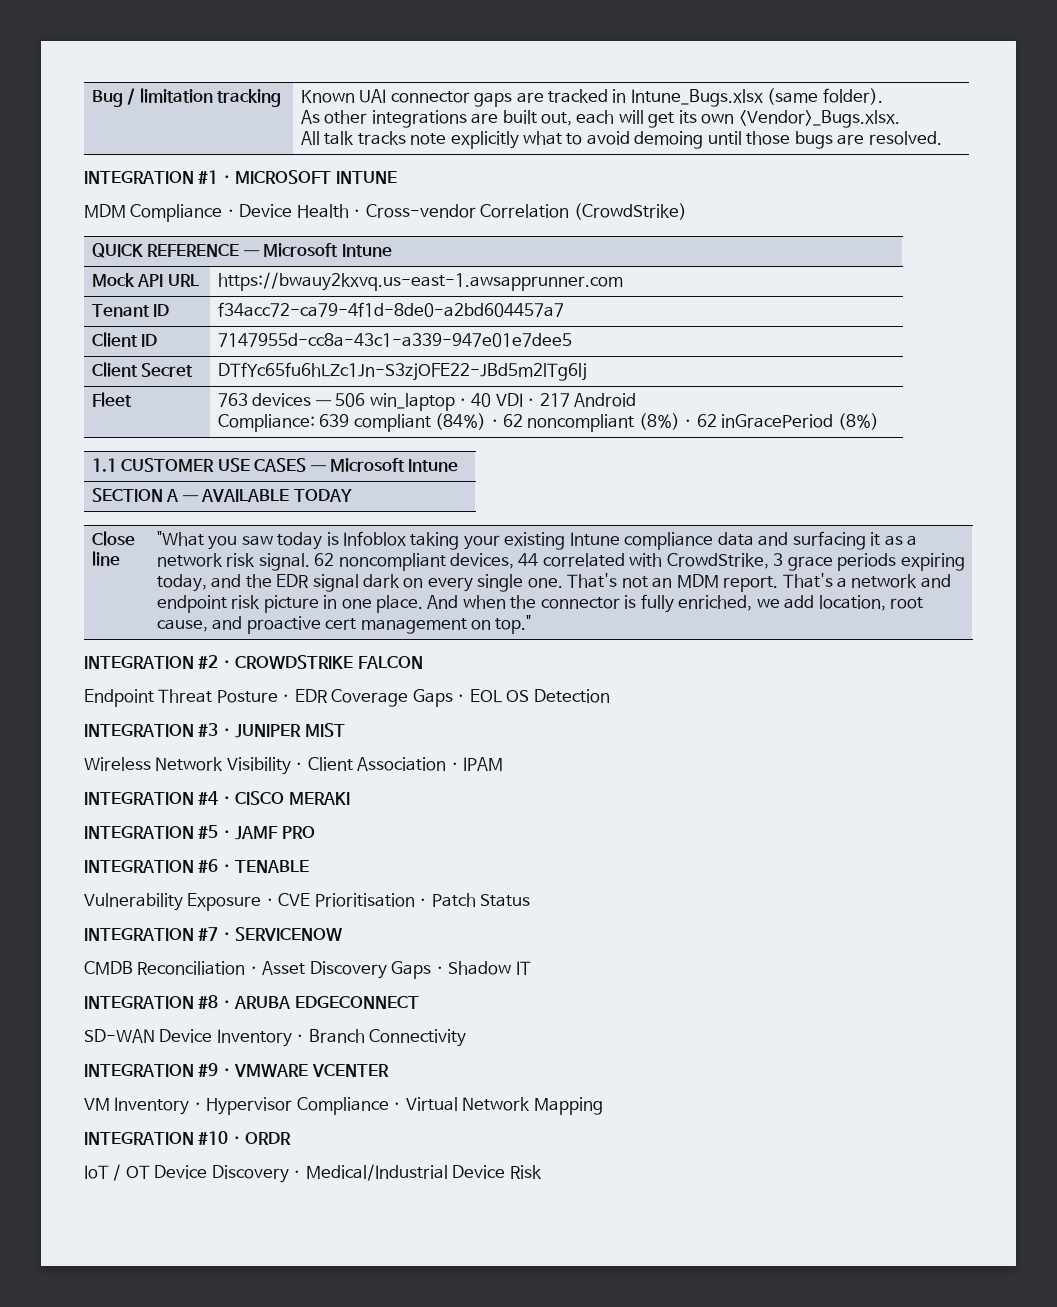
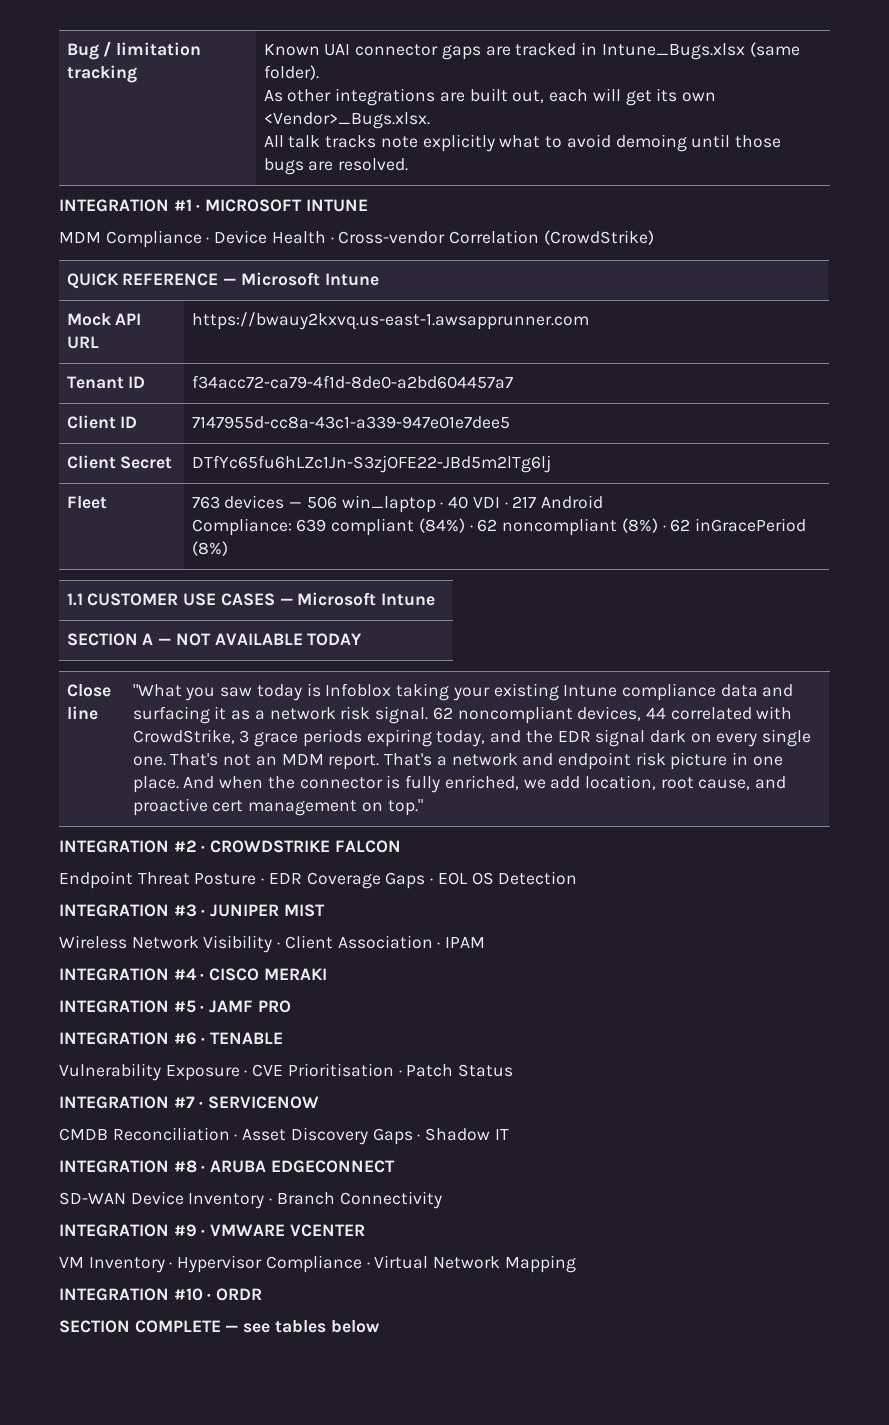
(199, 498) none -> [175,633,211,646] NOT
[84,1164,542,1183] IoT / OT Device Discovery · Medical/Industrial Device Risk -> [59,1320,379,1333] SECTION COMPLETE — see tables below

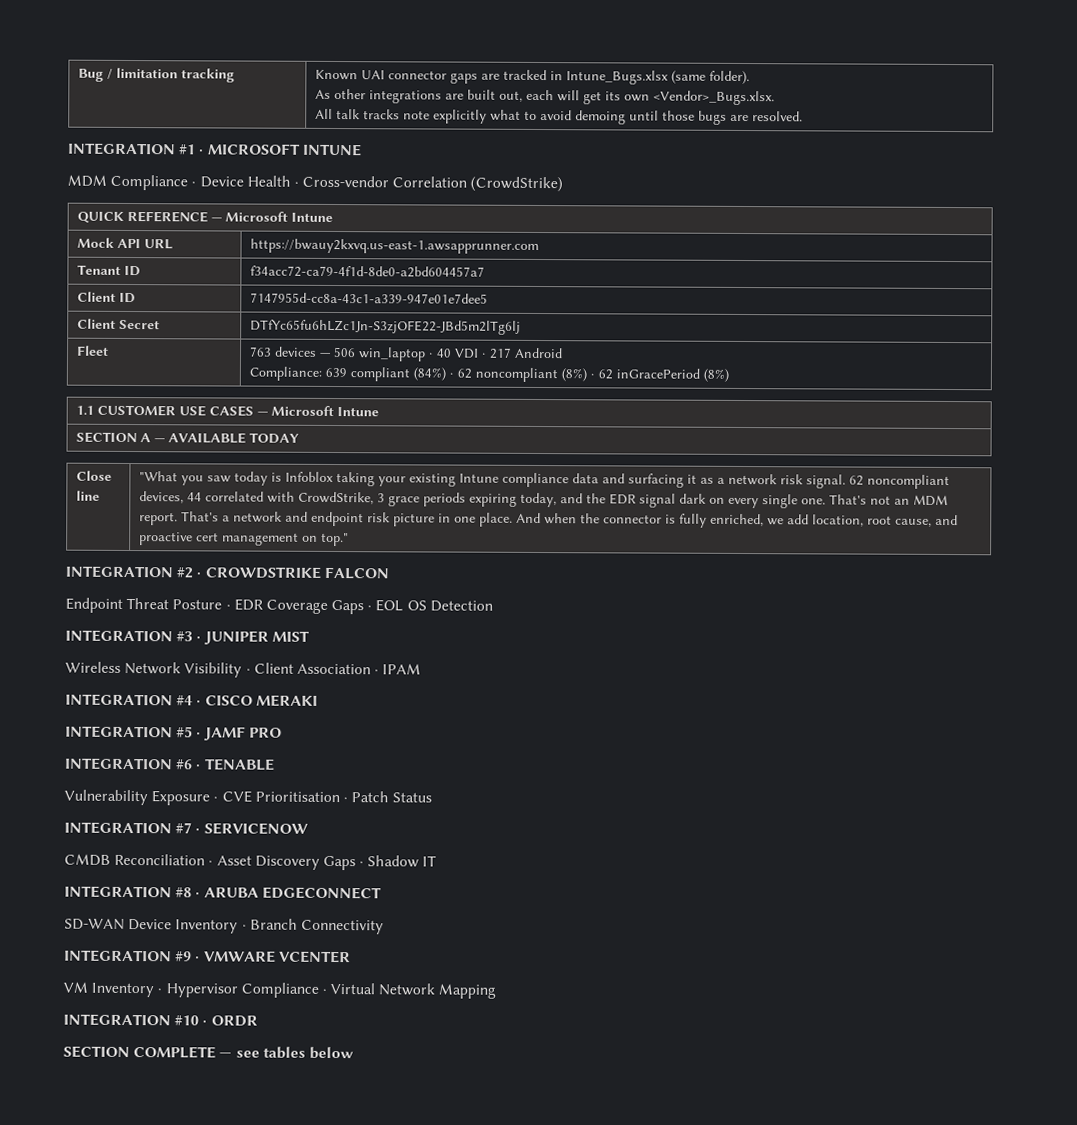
[175,633,211,646] NOT -> (165, 440) none

